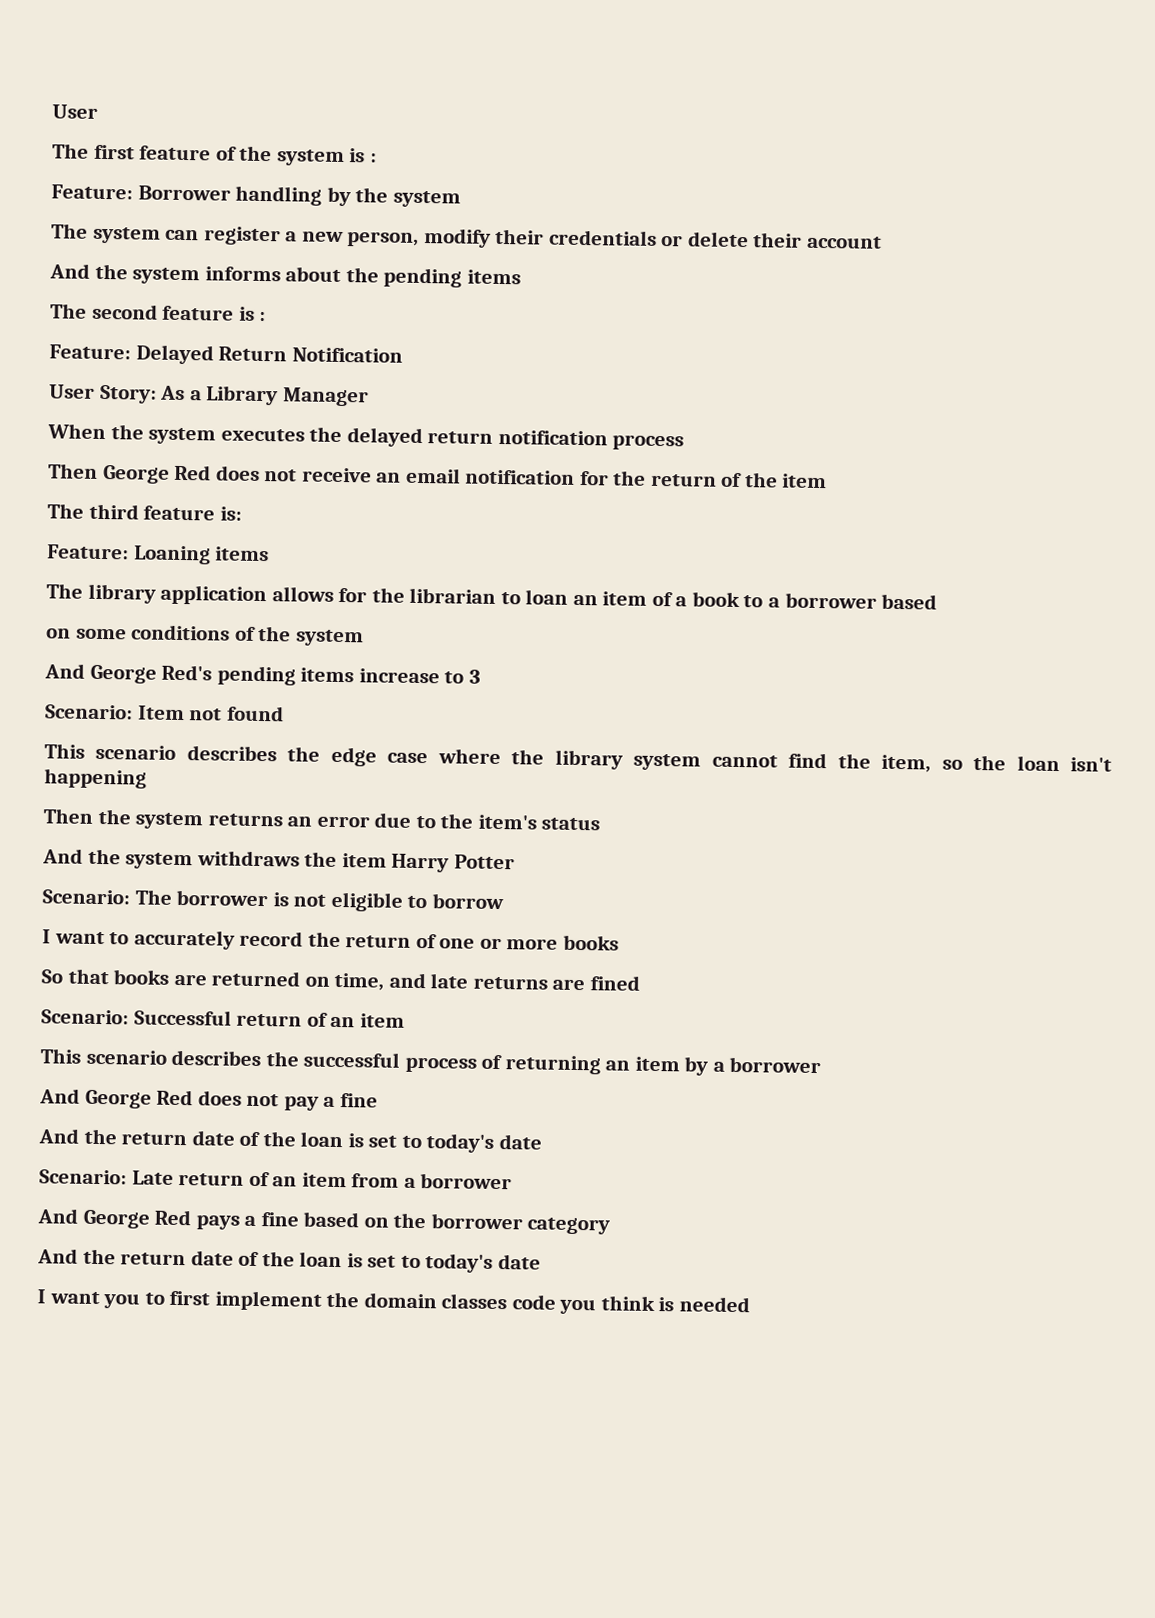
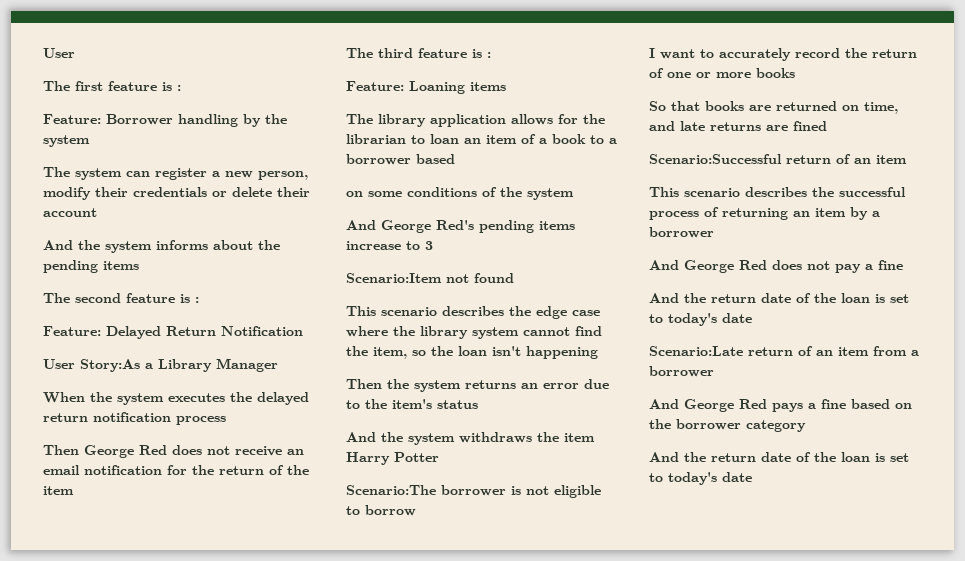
[215,145,345,167] of the system -> (157, 86) none
[99,384,186,404] Story: As -> [80,359,140,372] Story:As
[219,506,242,521] is: -> [472,49,491,58] is :
[45,704,185,721] Scenario: Item -> [346,273,442,283] Scenario:Item
[42,889,172,905] Scenario: The -> [346,485,436,495] Scenario:The
[41,1009,232,1026] Scenario: Successful -> [649,154,782,164] Scenario:Successful
[39,1169,174,1185] Scenario: Late -> [649,346,743,356] Scenario:Late
[37,1289,750,1315] // I want you to first implement the domain classes code you think is needed -> (752, 477) none

